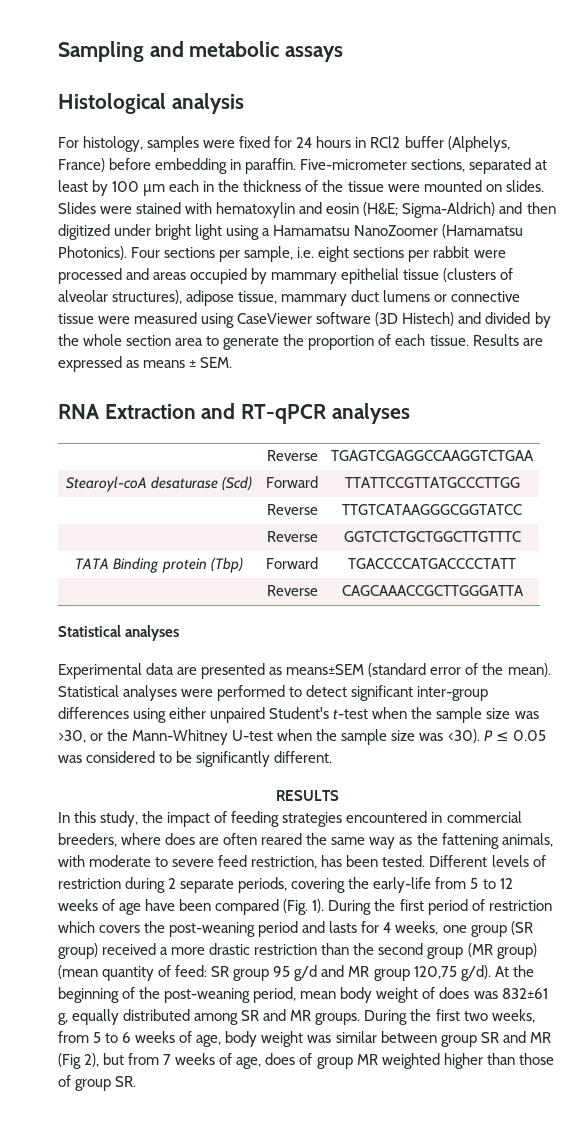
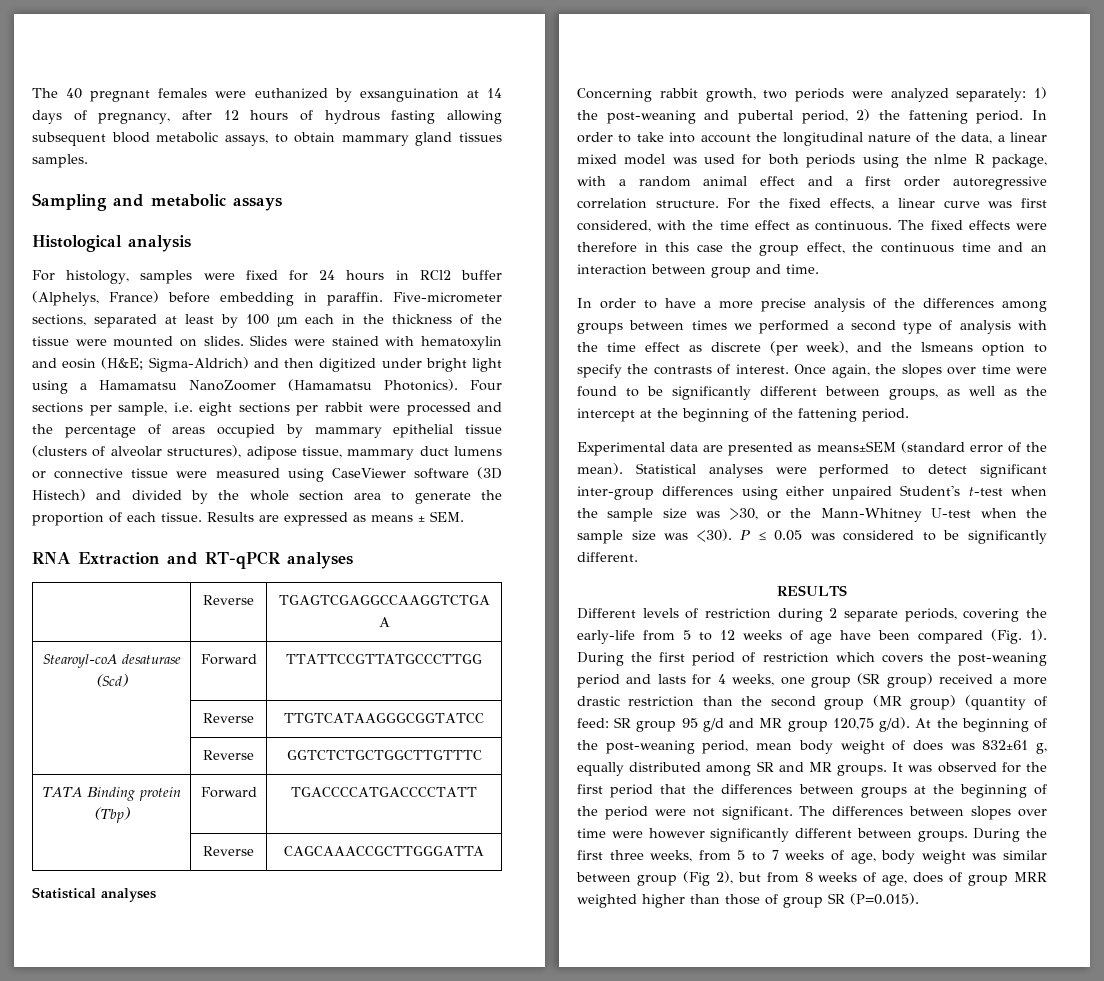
(58, 51) none -> [32,88,502,102] [32,110,502,124] [32,132,502,146] [32,154,88,168] The 40 pregnant females were euthanized by exsanguination at 14 days of pregnancy, after 12 hours of hydrous fasting allowing subsequent blood metabolic assays, to obtain mammary gland tissues samples. //
(150, 274) none -> [32,424,161,438] the percentage of
(180, 633) none -> [577,87,1047,102] [577,109,1047,124] [577,132,1047,146] [577,154,1047,168] [577,176,1047,190] [577,198,1047,210] [577,220,1047,232] [577,242,1047,256] [577,264,819,278] [577,298,1047,312] [577,320,1047,334] [577,341,1047,356] [577,364,1047,378] [577,386,1047,400] [577,408,909,422] // Concerning rabbit growth, two periods were analyzed separately: 1) the post-weaning and pubertal period, 2) the fattening period. In order to take into account the longitudinal nature of the data, a linear mixed model was used for both periods using the nlme R package, with a random animal effect and a first order autoregressive correlation structure. For the fixed effects, a linear curve was first considered, with the time effect as continuous. The fixed effects were therefore in this case the group effect, the continuous time and an interaction between group and time. // In order to have a more precise analysis of the differences among groups between times we performed a second type of analysis with the time effect as discrete (per week), and the lsmeans option to specify the contrasts of interest. Once again, the slopes over time were found to be significantly different between groups, as well as the intercept at the beginning of the fattening period.
[58,811,522,827] [58,833,553,849] [58,855,426,869] In this study, the impact of feeding strategies encountered in commercial breeders, where does are often reared the same way as the fattening animals, with moderate to severe feed restriction, has been tested. -> (847, 590) none
[58,965,155,981] (mean quantity -> [964,695,1026,710] (quantity
[364,1009,488,1025] During the first two -> [892,762,1047,773] [577,784,1047,798] [577,806,1047,820] [577,828,1047,842] [577,850,644,860] It was observed for the first period that the differences between groups at the beginning of the period were not significant. The differences between slopes over time were however significantly different between groups. During the first three
[122,1032,132,1043] 6 -> [771,850,779,860] 7
[480,1031,551,1043] SR and MR -> (677, 880) none
[163,1054,172,1065] 7 -> [804,872,813,882] 8
[356,1054,378,1065] MR -> [1014,872,1047,882] MRR
[115,1076,137,1087] SR. -> [828,893,919,905] SR (P=0.015).

